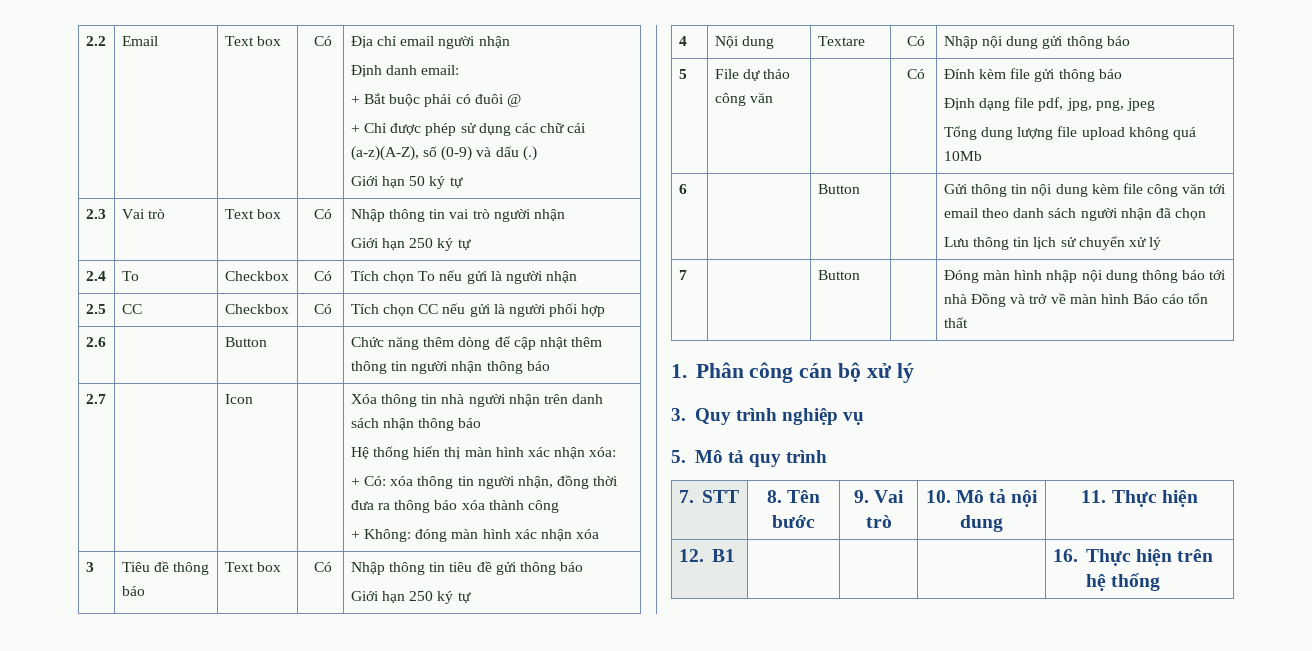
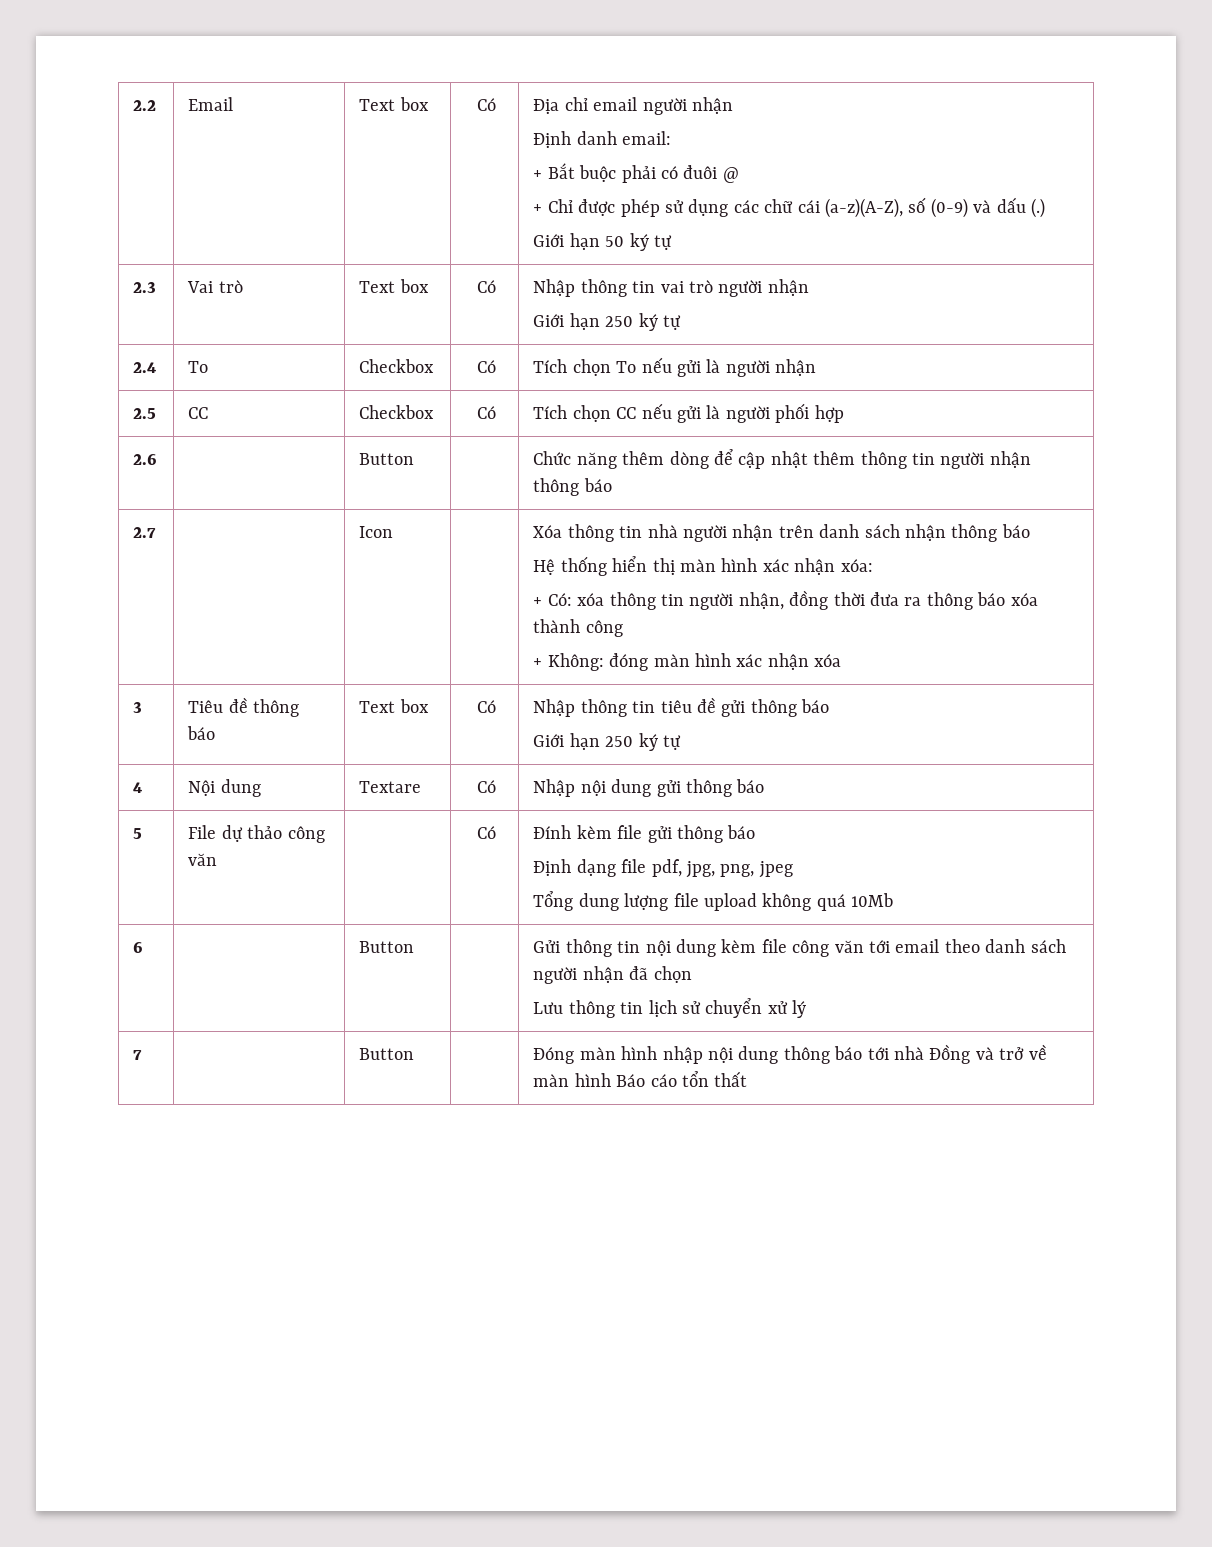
[671,362,914,383] [671,408,864,425] [671,450,827,467] [678,490,739,503] [766,490,821,503] [772,515,815,528] [853,490,905,503] [865,515,892,528] [925,489,1039,507] [960,515,1003,532] [1081,490,1198,507] [678,549,735,562] [1052,549,1214,566] [1085,573,1160,591] // 1. Phân công cán bộ xử lý // 3. Quy trình nghiệp vụ // 5. Mô tả quy trình // 7. STT | 8. Tên bước | 9. Vai trò | 10. Mô tả nội dung | 11. Thực hiện // 12. B1 | | | | 16. Thực hiện trên hệ thống -> (748, 1079) none

